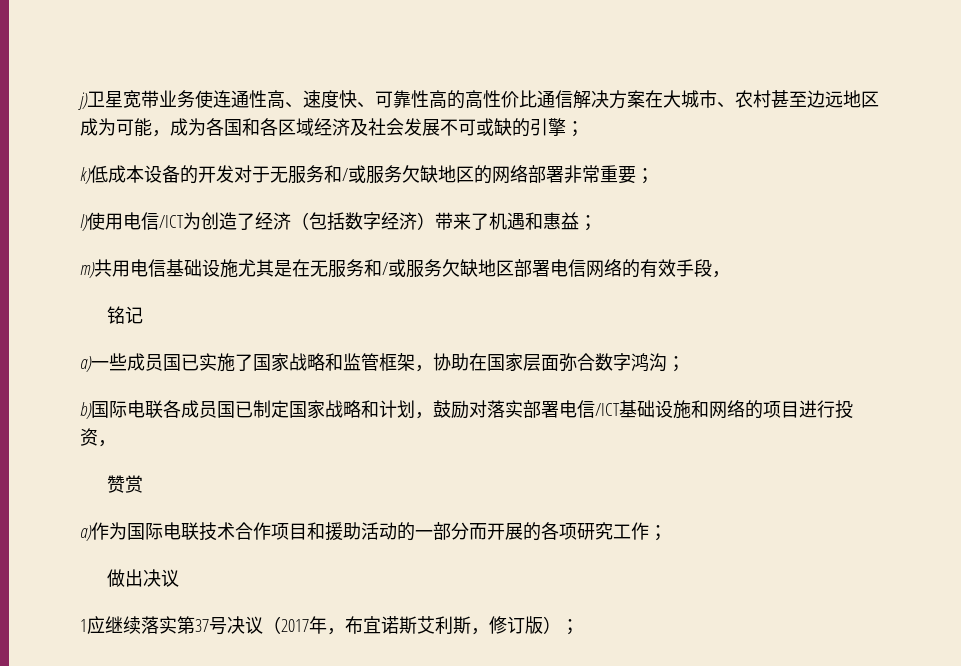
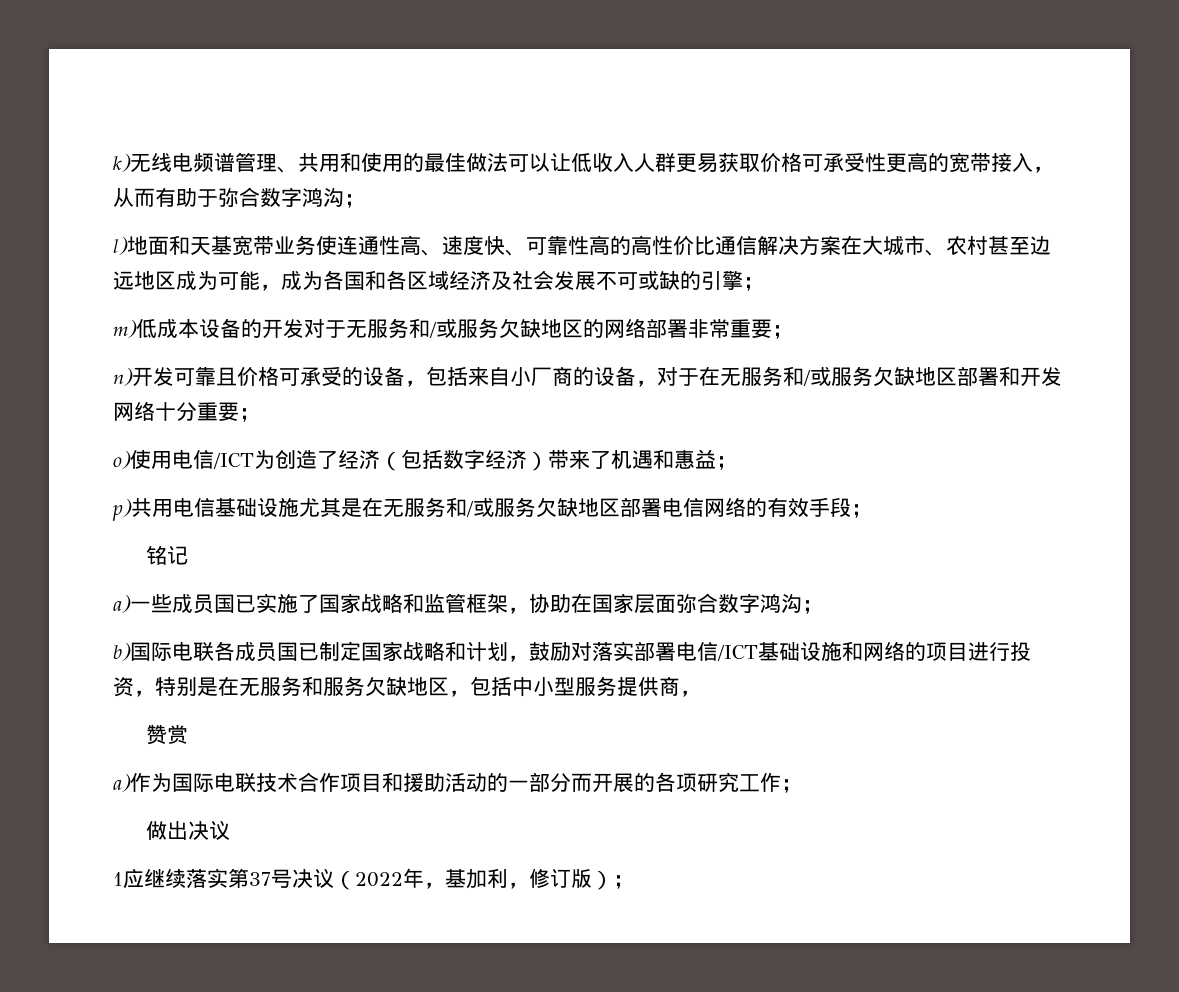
[78,91,123,110] j)卫星 -> [113,152,1054,173] [113,187,365,208] [113,235,232,255] k)无线电频谱管理、共用和使用的最佳做法可以让低收入人群更易获取价格可承受性更高的宽带接入，从而有助于弥合数字鸿沟； // l)地面和天基
[80,167,91,184] k) -> [113,320,137,338] m)
[80,214,88,231] l) -> [113,366,1062,387] [113,401,260,422] [113,451,131,469] n)开发可靠且价格可承受的设备，包括来自小厂商的设备，对于在无服务和/或服务欠缺地区部署和开发网络十分重要； // o)
[80,262,95,278] m) -> [112,499,132,521] p)
[712,271,730,278] ， -> [851,504,872,518] ；
(116, 443) none -> [155,676,701,697] 特别是在无服务和服务欠缺地区，包括中小型服务提供商，
[281,616,471,635] 2017年，布宜诺斯艾利斯 -> [355,868,508,889] 2022年，基加利

